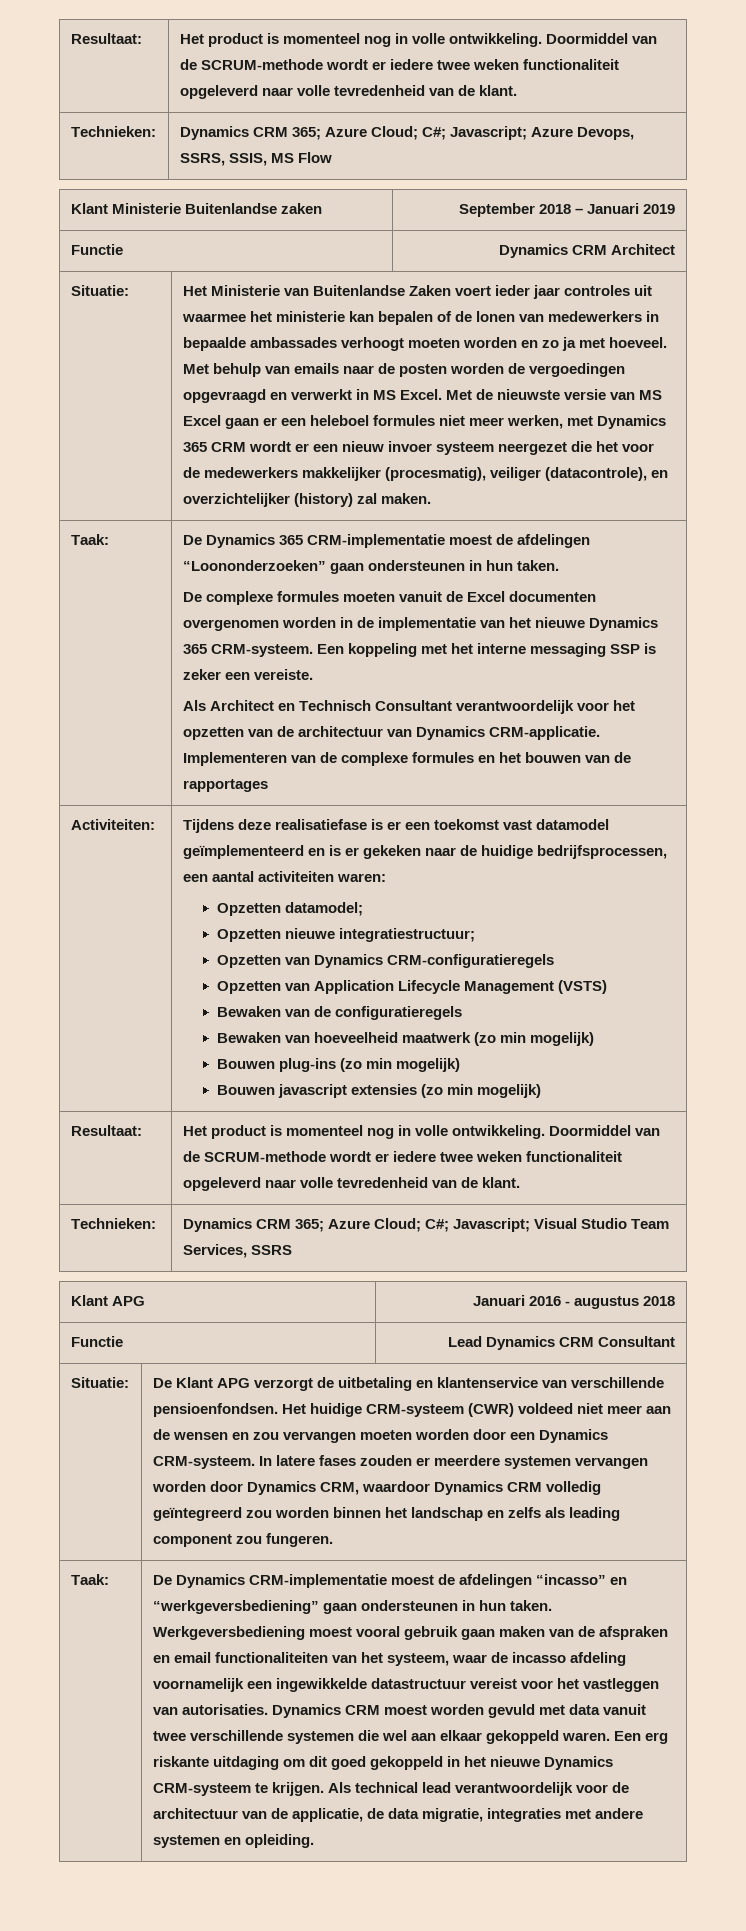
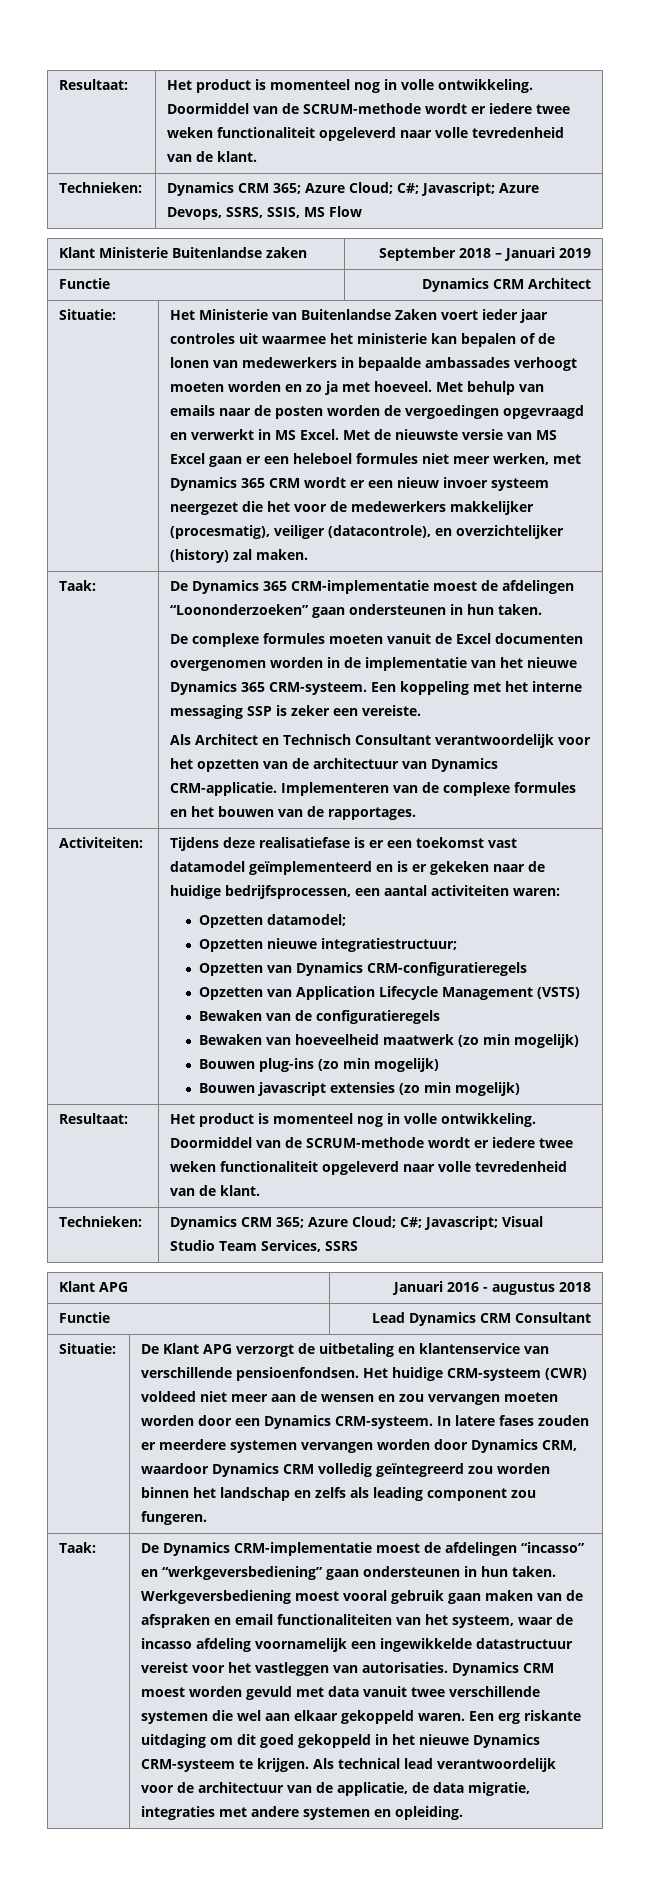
[182,779,268,792] rapportages -> [328,807,417,820] rapportages.

